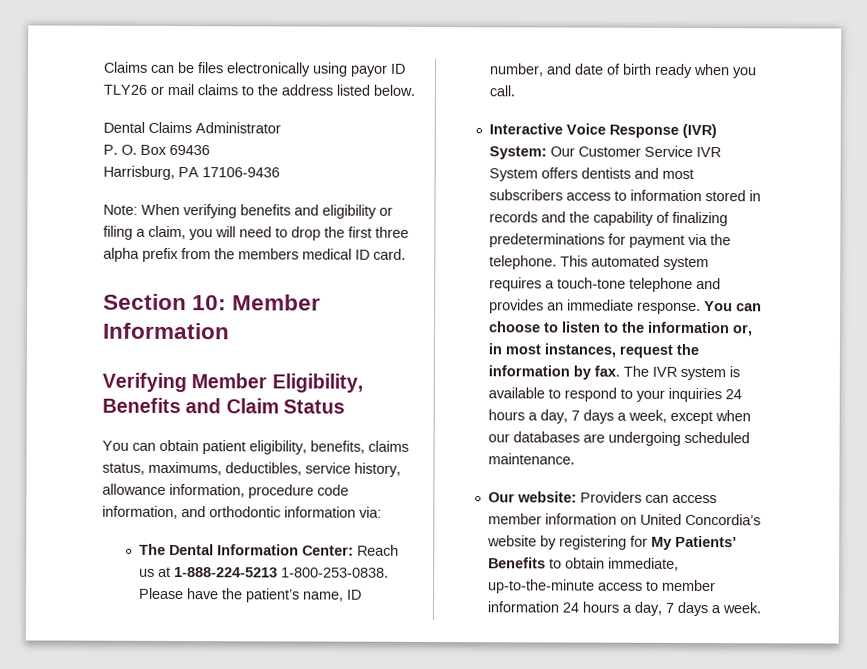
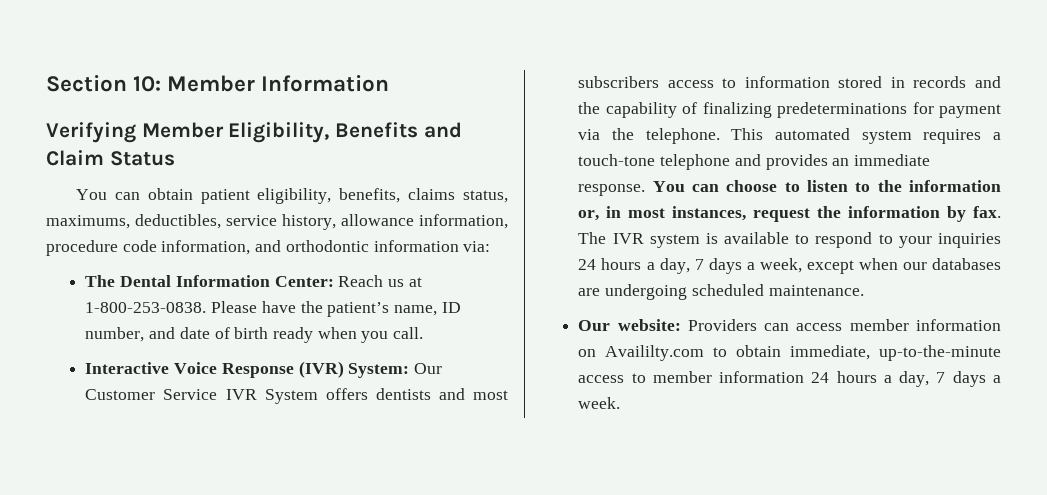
[104,61,406,77] [103,83,415,96] [103,121,281,134] [103,144,210,156] [103,165,280,181] [103,203,393,219] [103,225,409,241] [103,247,406,263] Claims can be files electronically using payor ID TLY26 or mail claims to the address listed below. // Dental Claims Administrator // P. O. Box 69436 // Harrisburg, PA 17106-9436 // Note: When verifying benefits and eligibility or filing a claim, you will need to drop the first three alpha prefix from the members medical ID card. // -> (46, 83) none
[174,567,279,578] 1-888-224-5213 -> (422, 282) none
[640,513,762,526] [487,535,738,550] [488,557,547,569] United Concordia’s website by registering for My Patients’ Benefits -> [605,345,705,361] Availilty.com

